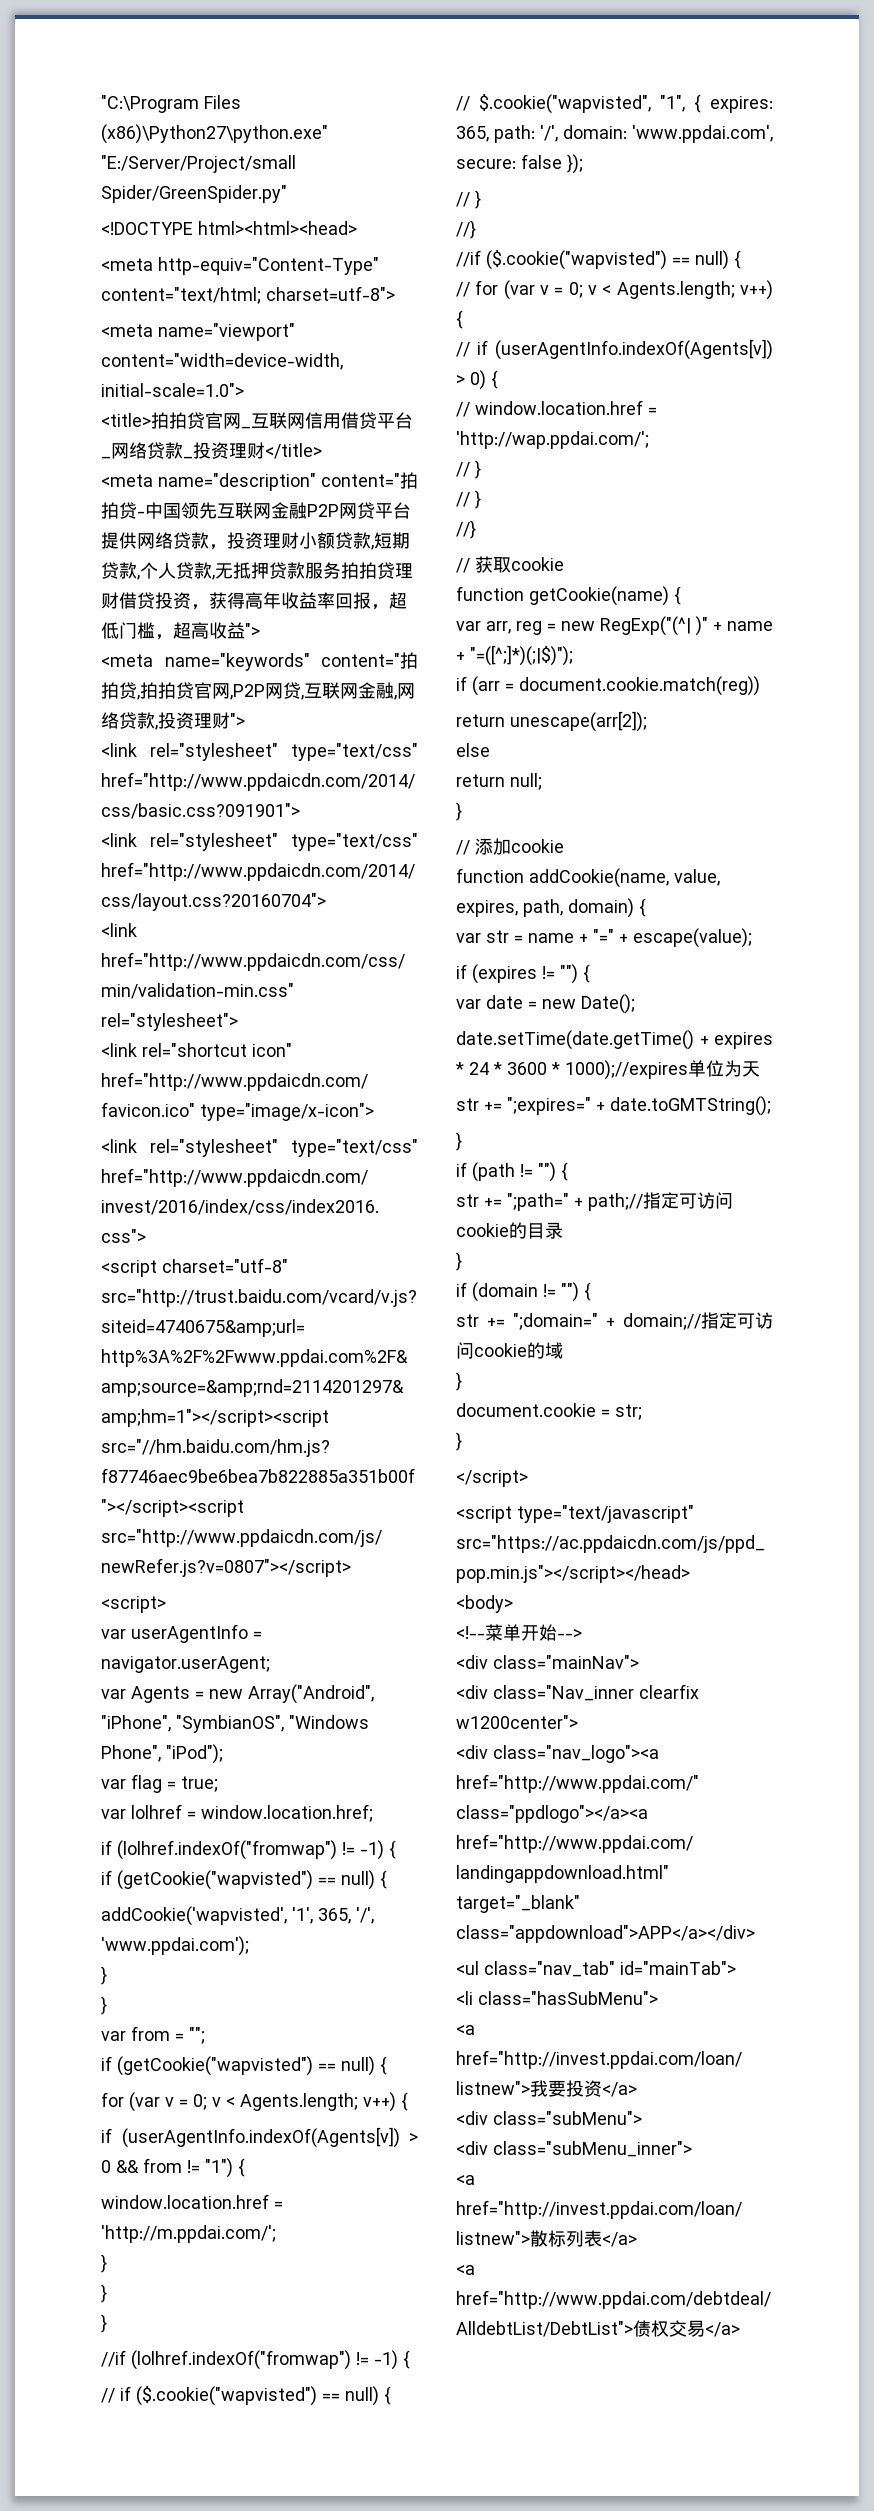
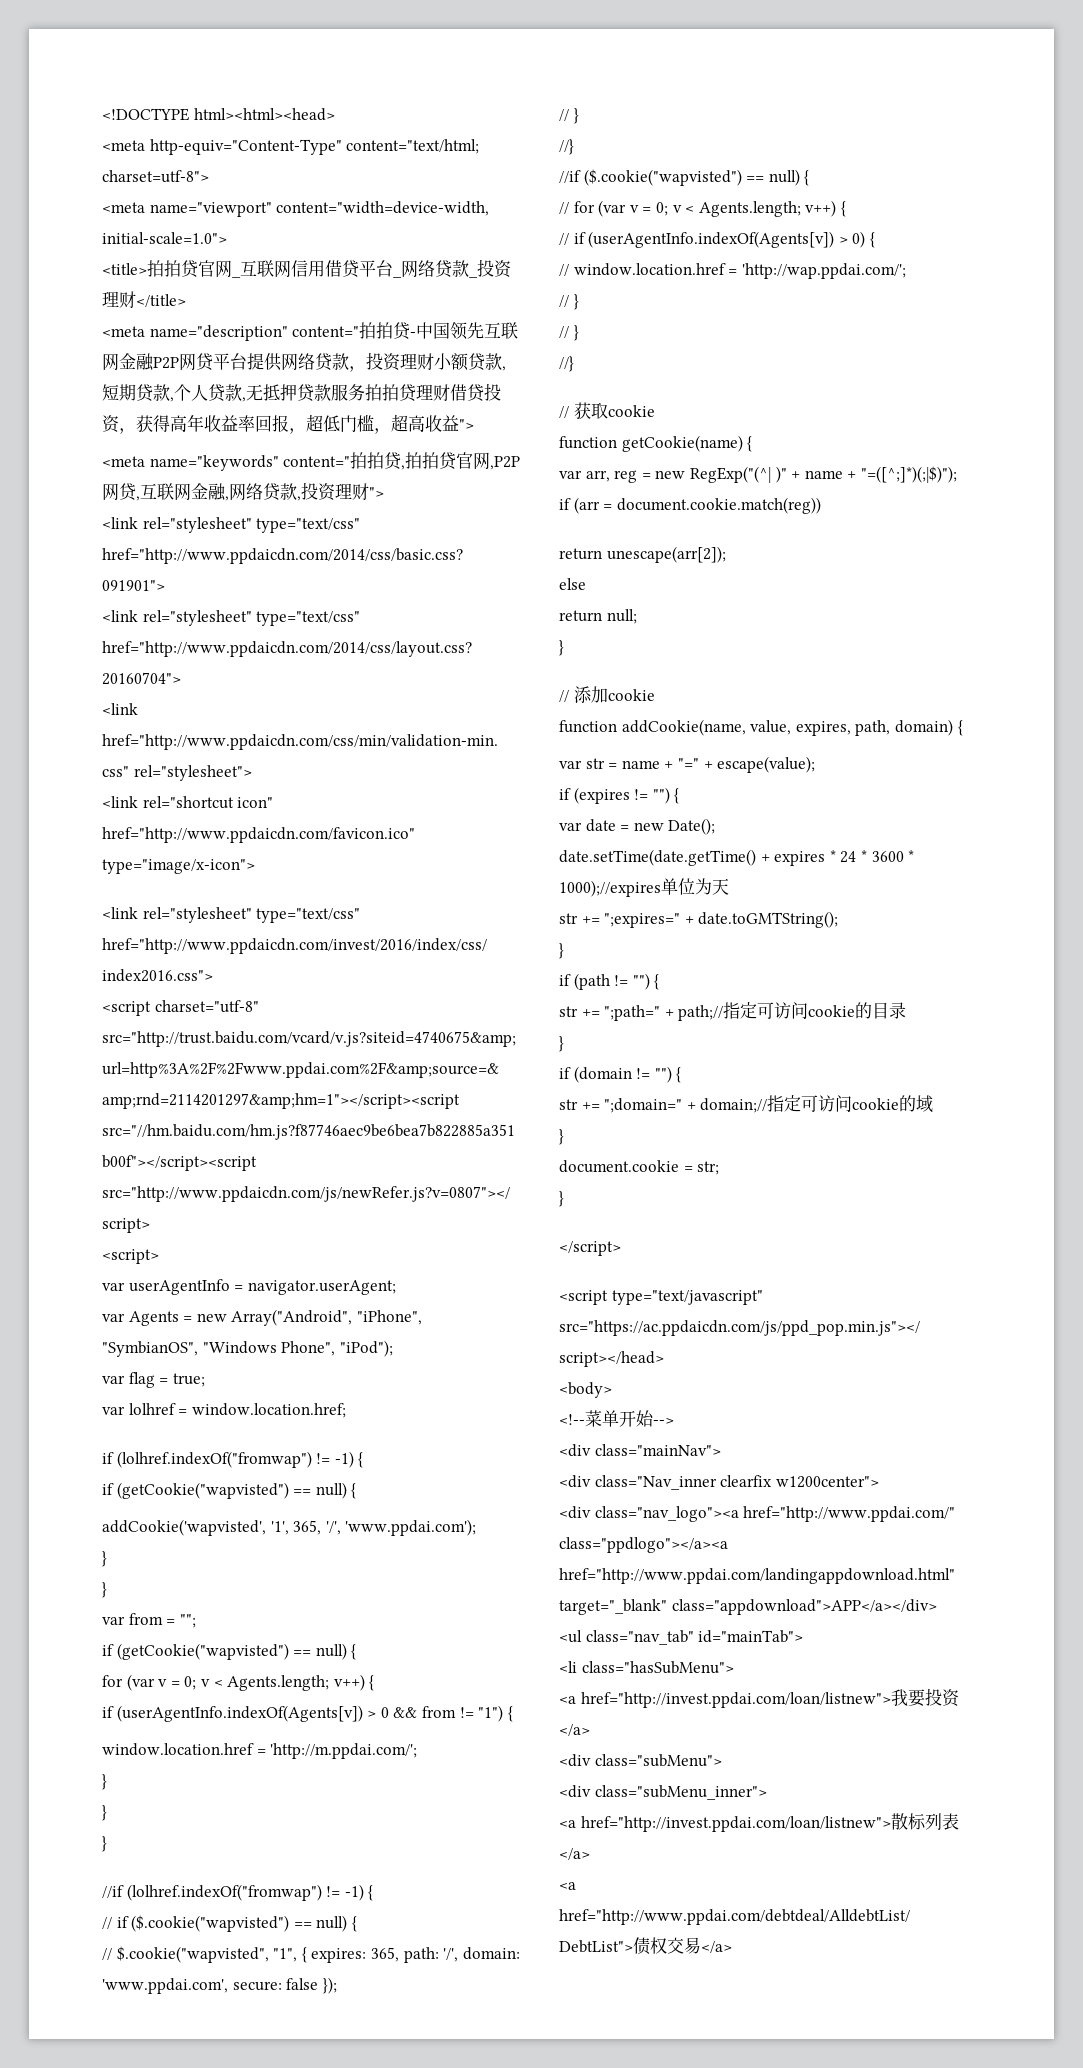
[101,95,241,113] [101,124,328,144] [101,155,296,173] [101,185,287,203] "C:\Program Files (x86)\Python27\python.exe" "E:/Server/Project/small Spider/GreenSpider.py" // -> (102, 114) none

